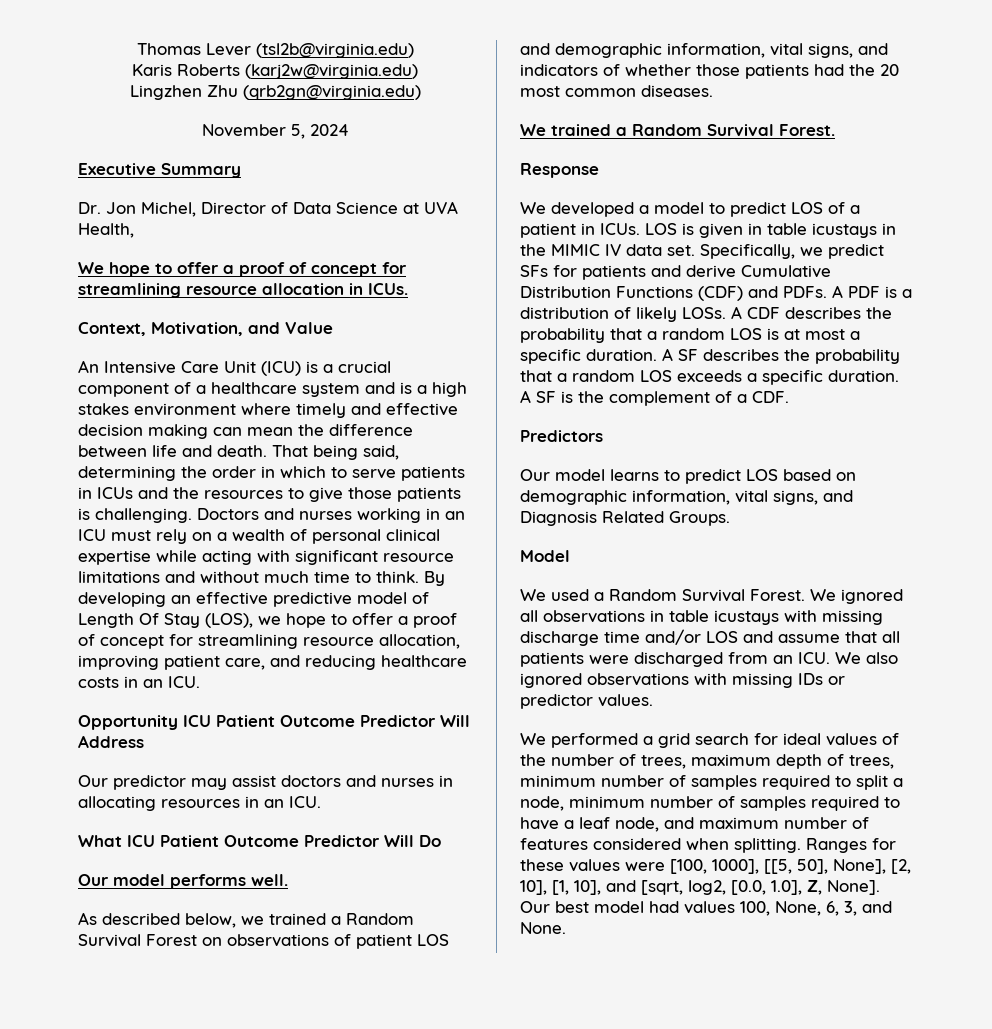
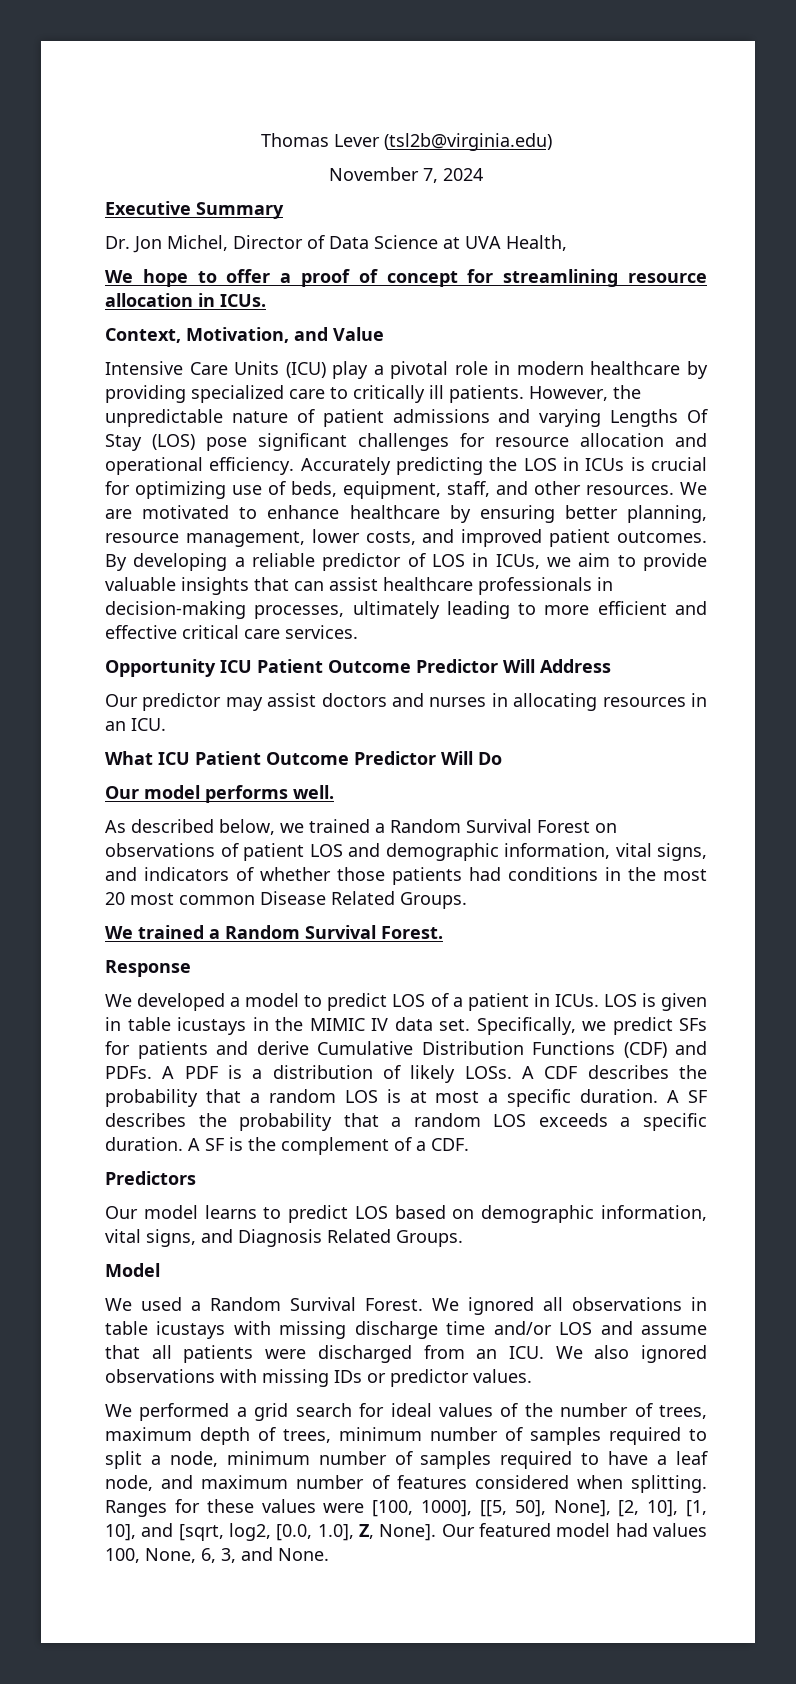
[132,64,418,79] [129,85,421,100] // Karis Roberts (karj2w@virginia.edu) // Lingzhen Zhu (qrb2gn@virginia.edu) -> (552, 142) none
[290,124,305,139] 5, -> [423,168,438,183] 7,
[78,360,99,373] An -> (384, 334) none
[224,361,391,376] [78,382,467,397] [78,403,458,418] [78,424,413,439] [78,445,399,460] [78,466,465,481] [78,487,461,502] [78,508,465,523] [78,529,440,544] [78,550,454,565] [78,571,445,586] [78,592,429,607] [78,613,457,628] [78,634,460,649] [78,655,467,670] [78,676,200,688] Unit (ICU) is a crucial component of a healthcare system and is a high stakes environment where timely and effective decision making can mean the difference between life and death. That being said, determining the order in which to serve patients in ICUs and the resources to give those patients is challenging. Doctors and nurses working in an ICU must rely on a wealth of personal clinical expertise while acting with significant resource limitations and without much time to think. By developing an effective predictive model of Length Of Stay (LOS), we hope to offer a proof of concept for streamlining resource allocation, improving patient care, and reducing healthcare costs in an ICU. -> [234,361,708,379] [105,385,641,403] [105,409,708,427] [105,433,707,451] [105,457,707,475] [105,481,707,499] [105,505,707,523] [105,529,707,547] [105,553,707,571] [105,577,613,595] [105,601,707,619] [105,625,358,639] Units (ICU) play a pivotal role in modern healthcare by providing specialized care to critically ill patients. However, the unpredictable nature of patient admissions and varying Lengths Of Stay (LOS) pose significant challenges for resource allocation and operational efficiency. Accurately predicting the LOS in ICUs is crucial for optimizing use of beds, equipment, staff, and other resources. We are motivated to enhance healthcare by ensuring better planning, resource management, lower costs, and improved patient outcomes. By developing a reliable predictor of LOS in ICUs, we aim to provide valuable insights that can assist healthcare professionals in decision-making processes, ultimately leading to more efficient and effective critical care services.
[849,64,899,76] [520,85,713,97] the 20 most common diseases. -> [508,867,707,881] [105,891,467,909] conditions in the most 20 most common Disease Related Groups.
[555,901,589,913] best -> [478,1523,551,1537] featured

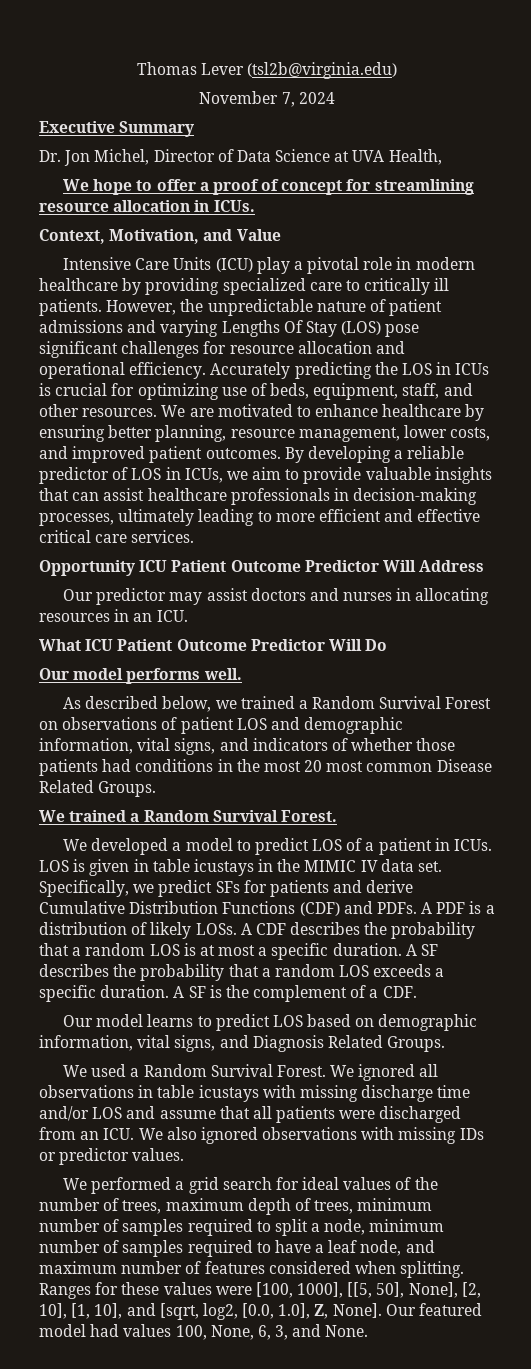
[105,960,191,977] // Response -> (337, 816) none
[105,1171,196,1185] // Predictors -> (417, 992) none
[105,1263,160,1277] // Model -> (446, 1044) none

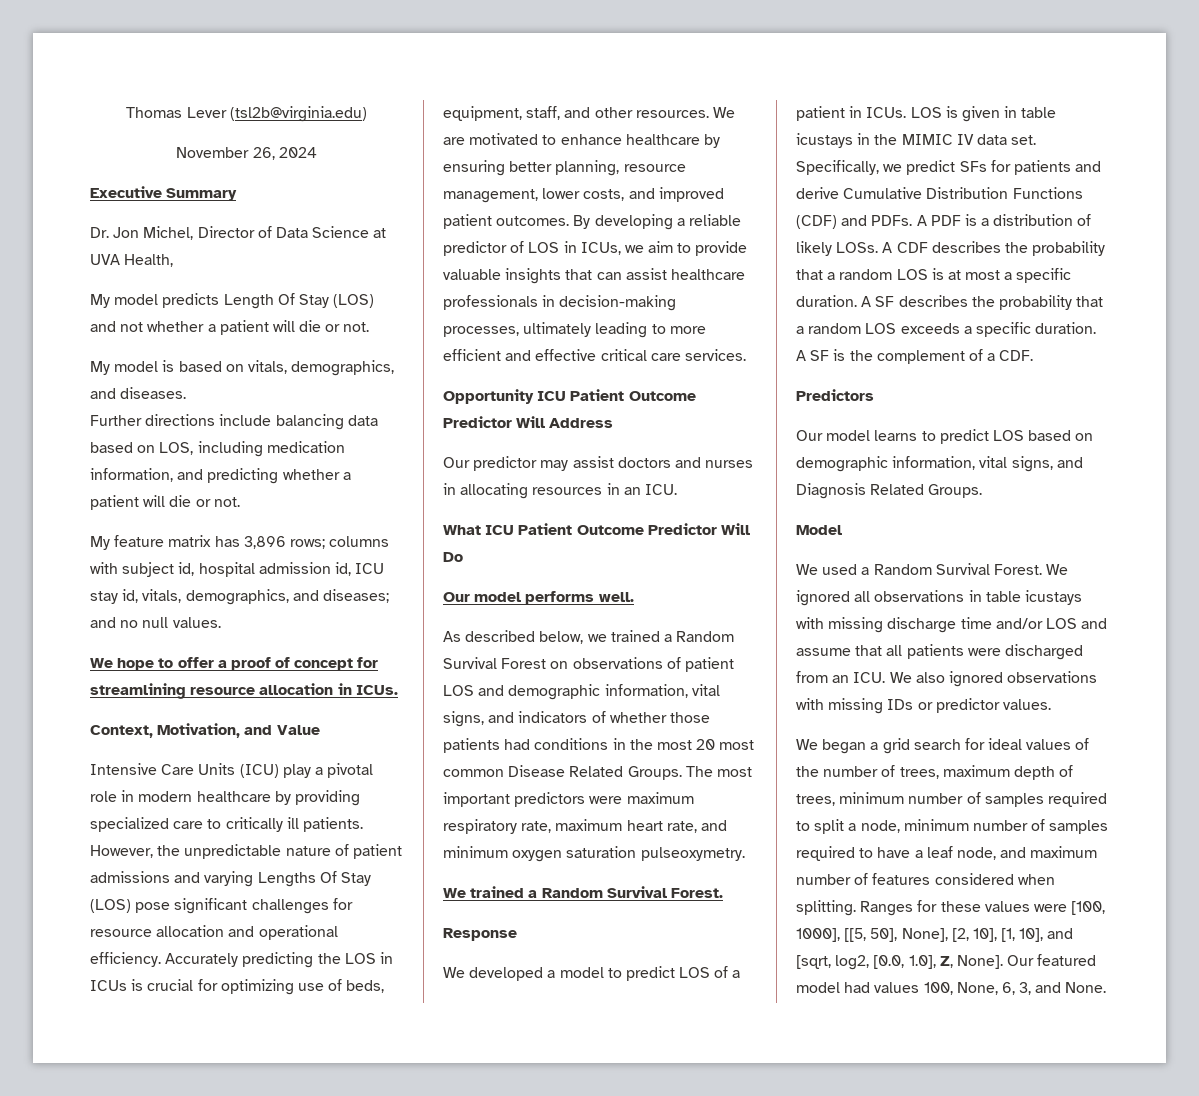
[281,92,295,107] 7, -> [252,147,275,160] 26,
(442, 157) none -> [90,293,375,309] [90,320,370,335] [90,360,395,376] [90,387,187,399] [90,414,378,430] [90,441,345,457] [90,468,351,484] [90,495,240,510] [90,535,390,550] [90,562,385,577] [90,589,389,605] [90,617,221,628] // My model predicts Length Of Stay (LOS) and not whether a patient will die or not. // My model is based on vitals, demographics, and diseases. // Further directions include balancing data based on LOS, including medication information, and predicting whether a patient will die or not. // My feature matrix has 3,896 rows; columns with subject id, hospital admission id, ICU stay id, vitals, demographics, and diseases; and no null values.
(157, 789) none -> [685,766,752,777] [443,792,694,807] [443,819,727,834] [443,846,745,862] The most important predictors were maximum respiratory rate, maximum heart rate, and minimum oxygen saturation pulseoxymetry.
(337, 816) none -> [443,928,517,941] // Response
(417, 992) none -> [796,389,874,401] // Predictors
(446, 1044) none -> [796,525,842,535] // Model
[91,1177,172,1194] performed -> [822,739,867,754] began

